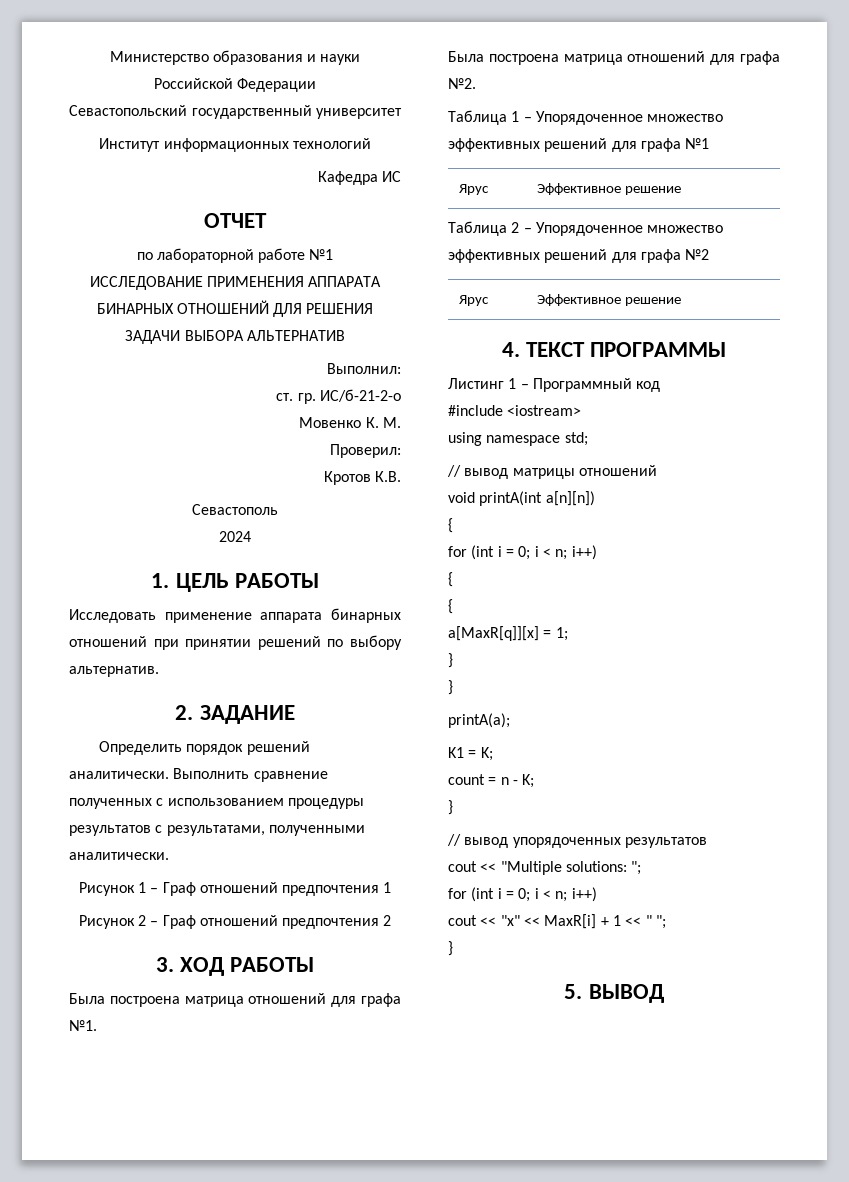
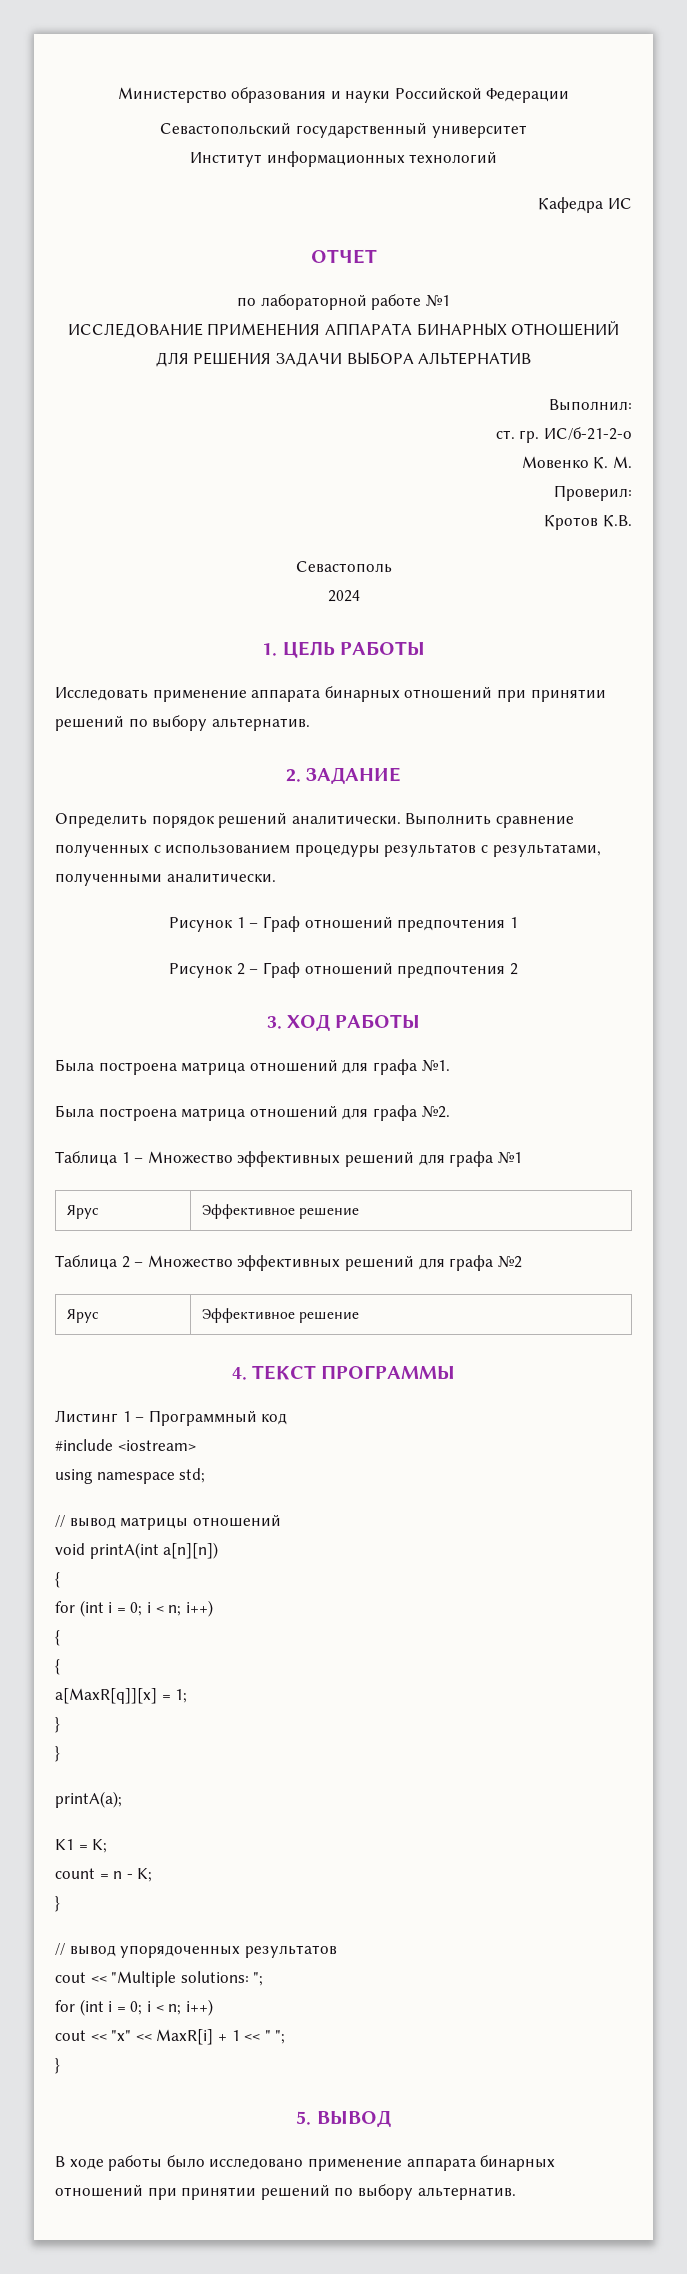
[535,111,724,125] Упорядоченное множество -> [147,1151,233,1164] Множество
[535,222,724,236] Упорядоченное множество -> [147,1255,233,1268] Множество
(664, 993) none -> [55,2155,556,2171] [55,2184,516,2200] // В ходе работы было исследовано применение аппарата бинарных отношений при принятии решений по выбору альтернатив.

